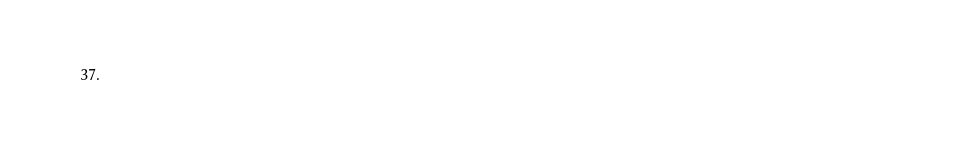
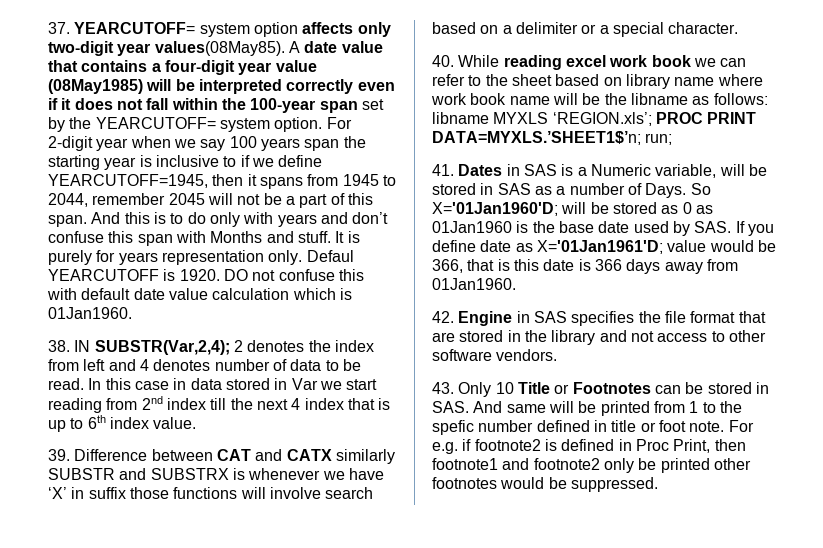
(100, 74) none -> [74,22,391,37] [48,41,383,56] [48,60,317,75] [48,79,395,94] [48,98,384,113] [48,117,352,132] [48,136,366,151] [48,155,323,170] [48,174,396,189] [48,193,373,208] [48,212,389,227] [48,231,360,246] [48,250,354,265] [48,269,364,281] [47,288,352,300] [48,307,132,319] [48,340,374,355] [48,359,361,371] [48,378,378,390] [48,396,391,413] [48,415,197,432] [48,449,395,464] [48,468,384,480] [48,487,374,499] [432,22,739,37] [432,55,747,70] [432,74,763,89] [431,93,768,105] [432,112,757,126] [432,131,673,145] [432,164,767,178] [432,183,711,198] [432,202,713,216] [432,221,774,236] [432,240,776,254] [432,259,738,274] [432,278,516,290] [432,311,766,326] [432,330,766,345] [432,349,558,361] [432,382,769,397] [432,401,742,416] [432,420,754,435] [432,439,746,454] [432,458,751,473] [432,477,658,492] YEARCUTOFF= system option affects only two-digit year values(08May85). A date value that contains a four-digit year value (08May1985) will be interpreted correctly even if it does not fall within the 100-year span set by the YEARCUTOFF= system option. For 2-digit year when we say 100 years span the starting year is inclusive to if we define YEARCUTOFF=1945, then it spans from 1945 to 2044, remember 2045 will not be a part of this span. And this is to do only with years and don’t confuse this span with Months and stuff. It is purely for years representation only. Defaul YEARCUTOFF is 1920. DO not confuse this with default date value calculation which is 01Jan1960. // 38. IN SUBSTR(Var,2,4); 2 denotes the index from left and 4 denotes number of data to be read. In this case in data stored in Var we start reading from 2nd index till the next 4 index that is up to 6th index value. // 39. Difference between CAT and CATX similarly SUBSTR and SUBSTRX is whenever we have ‘X’ in suffix those functions will involve search based on a delimiter or a special character. // 40. While reading excel work book we can refer to the sheet based on library name where work book name will be the libname as follows: libname MYXLS ‘REGION.xls’; PROC PRINT DATA=MYXLS.’SHEET1$’n; run; // 41. Dates in SAS is a Numeric variable, will be stored in SAS as a number of Days. So X='01Jan1960'D; will be stored as 0 as 01Jan1960 is the base date used by SAS. If you define date as X='01Jan1961'D; value would be 366, that is this date is 366 days away from 01Jan1960. // 42. Engine in SAS specifies the file format that are stored in the library and not access to other software vendors. // 43. Only 10 Title or Footnotes can be stored in SAS. And same will be printed from 1 to the spefic number defined in title or foot note. For e.g. if footnote2 is defined in Proc Print, then footnote1 and footnote2 only be printed other footnotes would be suppressed.

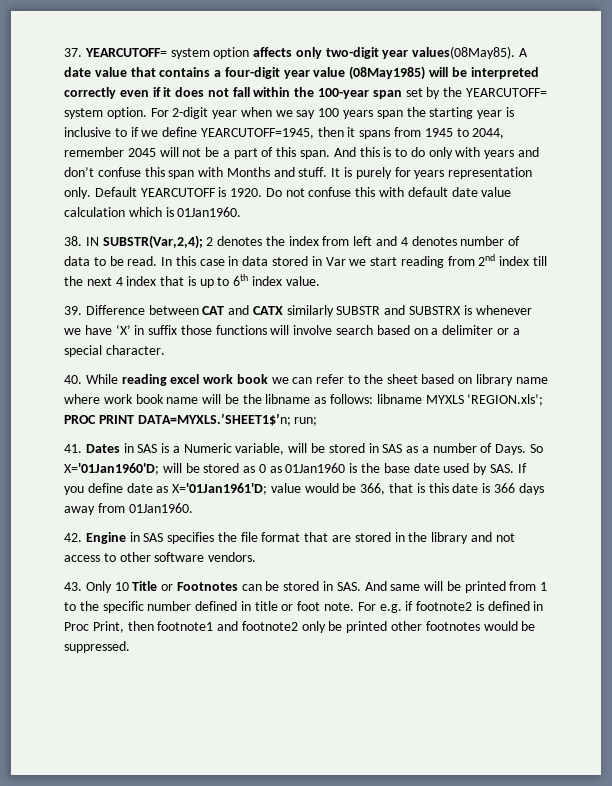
[306,250,354,262] Defaul -> [94,187,137,197] Default
[223,269,248,281] DO -> [265,188,282,197] Do
[432,420,474,435] spefic -> [102,601,144,613] specific

